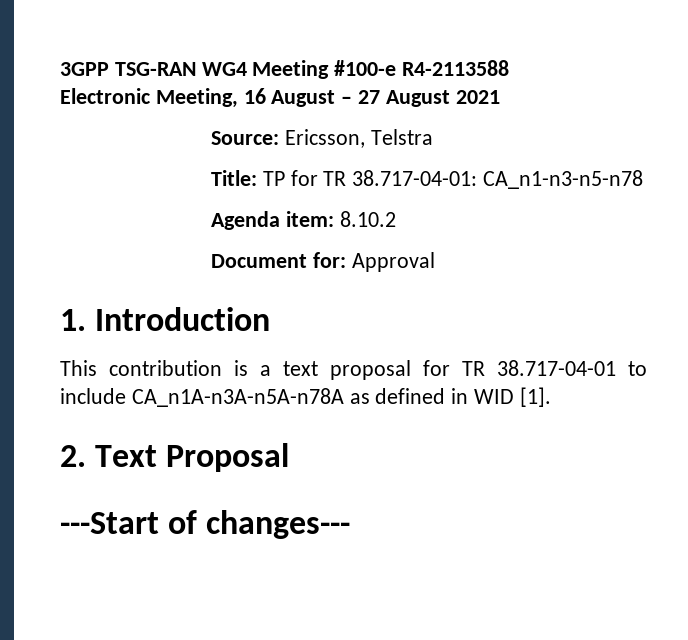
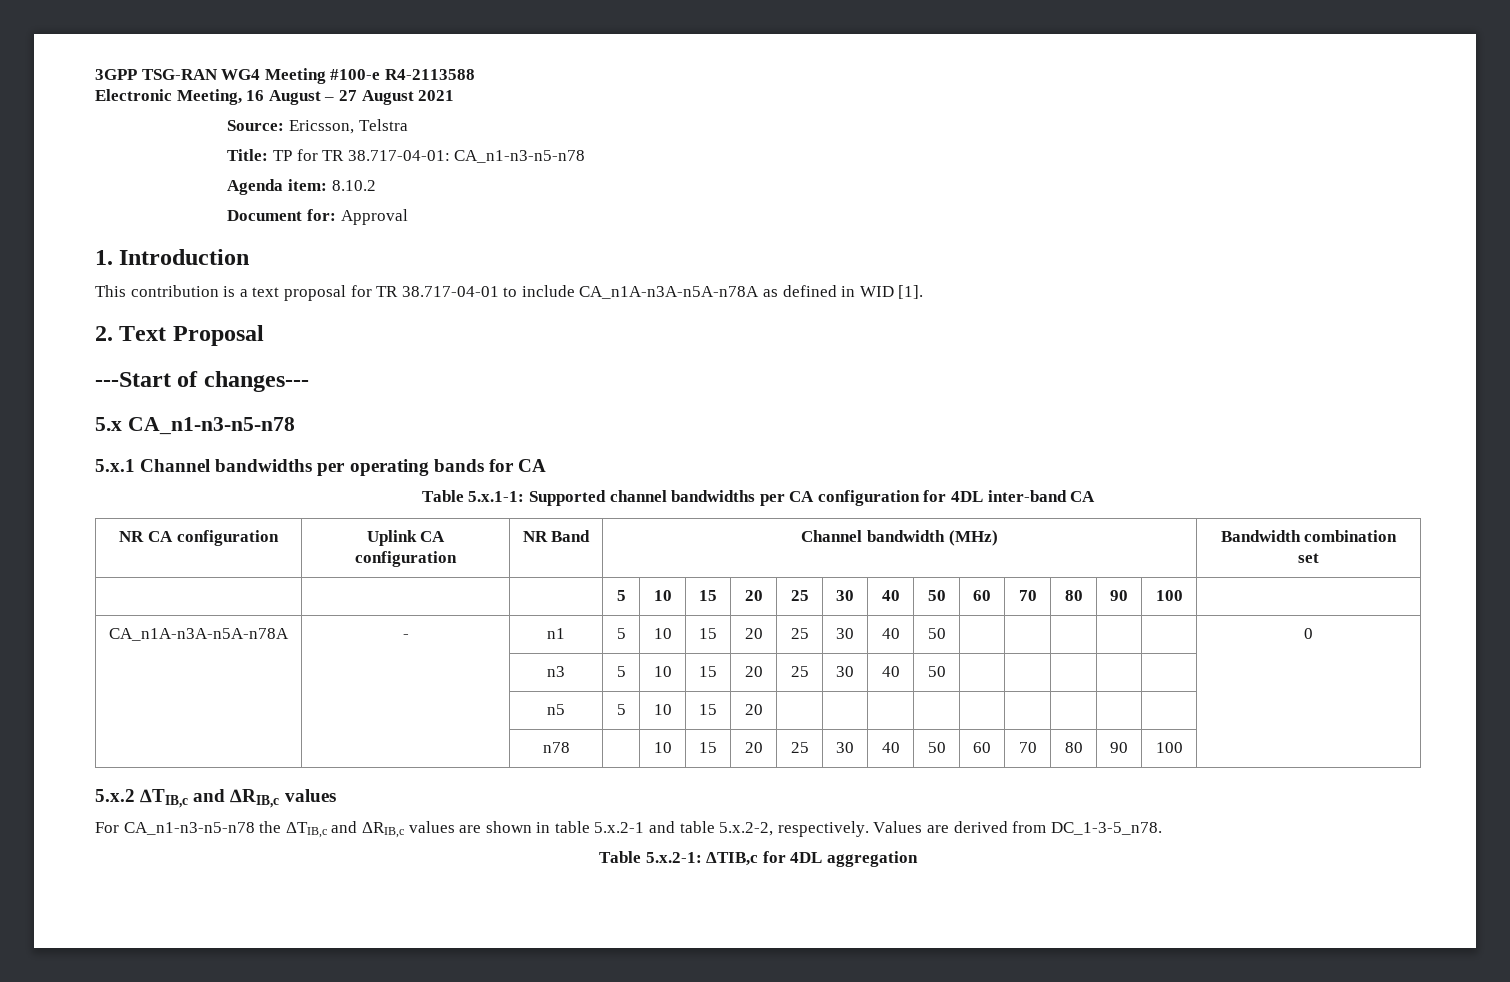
(351, 524) none -> [95,417,295,435] [95,459,546,476] [421,490,1096,506] [119,530,279,546] [366,530,446,546] [355,551,457,567] [522,530,591,542] [801,530,998,546] [1220,530,1398,542] [1298,553,1319,563] [616,590,626,601] [653,590,672,601] [699,590,717,601] [744,590,763,601] [790,590,809,601] [836,590,854,601] [881,590,900,601] [927,590,946,601] [973,590,991,601] [1018,590,1037,601] [1064,590,1083,601] [1110,590,1128,601] [1155,590,1183,601] [109,628,289,641] [402,634,409,639] [547,628,565,639] [616,628,626,639] [653,628,672,639] [699,628,717,639] [744,628,763,639] [790,628,809,639] [836,628,854,639] [881,628,900,639] [927,628,946,639] [1304,628,1313,639] [547,666,565,677] [616,666,626,677] [653,666,672,677] [699,666,717,677] [744,666,763,677] [790,666,809,677] [836,666,854,677] [881,666,900,677] [927,666,946,677] [547,704,565,715] [616,704,626,715] [653,704,672,715] [699,704,717,715] [744,704,763,715] [542,742,570,753] [653,742,672,753] [699,742,717,753] [744,742,763,753] [790,742,809,753] [836,742,854,753] [881,742,900,753] [927,742,946,753] [973,742,991,753] [1018,742,1037,753] [1064,742,1083,753] [1110,742,1128,753] [1155,742,1183,753] [95,789,336,808] [95,821,1162,838] [599,851,918,867] // 5.x CA_n1-n3-n5-n78 // 5.x.1 Channel bandwidths per operating bands for CA // Table 5.x.1-1: Supported channel bandwidths per CA configuration for 4DL inter-band CA // NR CA configuration | Uplink CA configuration | NR Band | Channel bandwidth (MHz) | Bandwidth combination set // | | | 5 | 10 | 15 | 20 | 25 | 30 | 40 | 50 | 60 | 70 | 80 | 90 | 100 | // CA_n1A-n3A-n5A-n78A | - | n1 | 5 | 10 | 15 | 20 | 25 | 30 | 40 | 50 | | | | | | 0 // | | n3 | 5 | 10 | 15 | 20 | 25 | 30 | 40 | 50 | | | | | | // | | n5 | 5 | 10 | 15 | 20 | | | | | | | | | | // | | n78 | | 10 | 15 | 20 | 25 | 30 | 40 | 50 | 60 | 70 | 80 | 90 | 100 | // 5.x.2 ∆TIB,c and ∆RIB,c values // For CA_n1-n3-n5-n78 the ΔTIB,c and ΔRIB,c values are shown in table 5.x.2-1 and table 5.x.2-2, respectively. Values are derived from DC_1-3-5_n78. // Table 5.x.2-1: ΔTIB,c for 4DL aggregation

